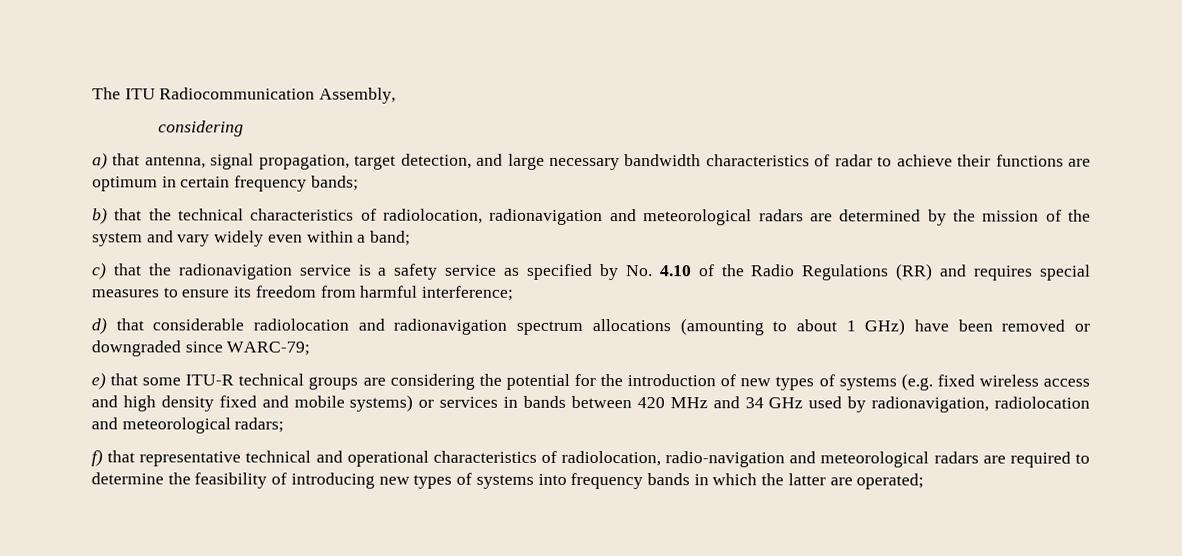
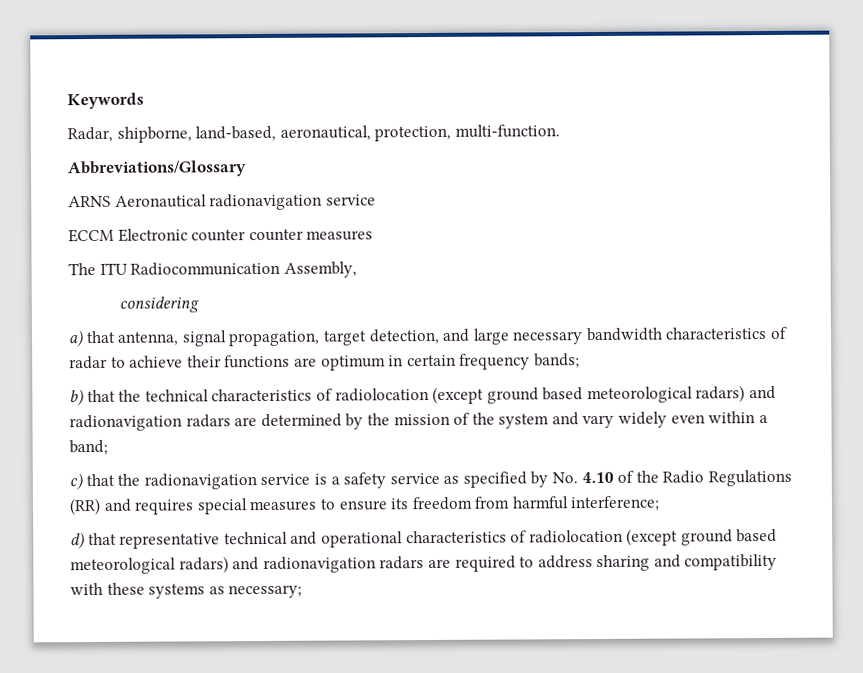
(92, 93) none -> [67,92,144,110] [67,124,560,143] [67,160,247,178] [68,193,376,211] [68,228,374,243] Keywords // Radar, shipborne, land-based, aeronautical, protection, multi-function. // Abbreviations/Glossary // ARNS Aeronautical radionavigation service // ECCM Electronic counter counter measures //
[383,208,753,226] radiolocation, radionavigation and meteorological -> [334,385,777,404] [69,414,182,432] radiolocation (except ground based meteorological radars) and radionavigation
[152,318,1090,336] [91,340,311,357] [91,372,1090,391] [91,394,1090,413] [91,417,285,434] [91,449,136,467] considerable radiolocation and radionavigation spectrum allocations (amounting to about 1 GHz) have been removed or downgraded since WARC-79; // e) that some ITU-R technical groups are considering the potential for the introduction of new types of systems (e.g. fixed wireless access and high density fixed and mobile systems) or services in bands between 420 MHz and 34 GHz used by radionavigation, radiolocation and meteorological radars; // f) that -> (117, 539) none
[561,450,1090,468] [91,472,925,490] radiolocation, radio-navigation and meteorological radars are required to determine the feasibility of introducing new types of systems into frequency bands in which the latter are operated; -> [528,528,778,546] [70,553,778,575] [70,582,303,599] radiolocation (except ground based meteorological radars) and radionavigation radars are required to address sharing and compatibility with these systems as necessary;

